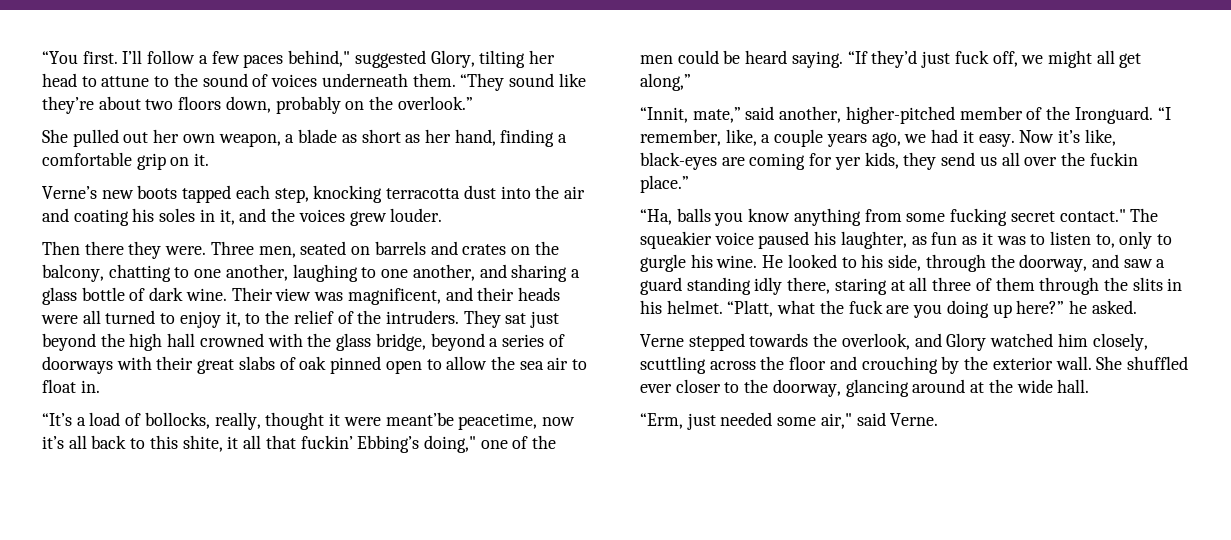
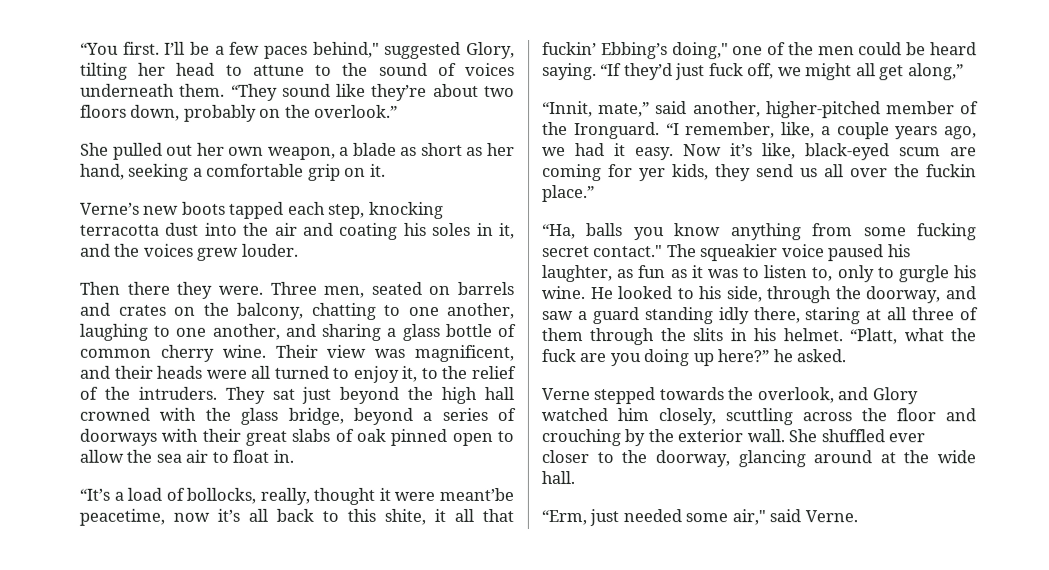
[147,50,196,64] follow -> [190,41,210,55] be
[500,129,555,147] finding -> [128,163,190,181] seeking
[149,287,184,301] dark -> [79,344,214,362] common cherry
[640,152,717,170] black-eyes -> [805,143,941,161] black-eyed scum

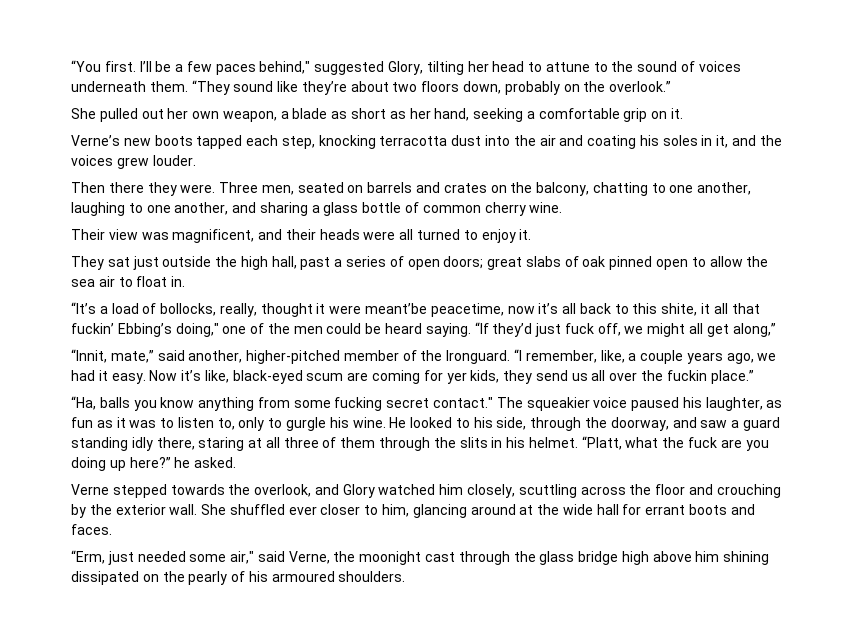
(266, 351) none -> (563, 207) //
[401,365,516,382] [79,386,217,400] it, to the relief of the intruders. -> [519,229,532,240] it. //
[339,386,400,404] beyond -> [162,256,212,267] outside
[484,386,514,400] [79,407,516,425] [79,428,241,446] hall crowned with the glass bridge, beyond a series of doorways with their -> [271,256,484,270] hall, past a series of open doors;
[621,450,730,468] the doorway, -> [382,504,410,517] him,
[541,471,575,485] hall. -> [596,504,755,515] [71,524,112,535] hall for errant boots and faces.
[804,510,858,523] Verne. -> [288,551,770,565] [71,571,406,585] Verne, the moonight cast through the glass bridge high above him shining dissipated on the pearly of his armoured shoulders.

